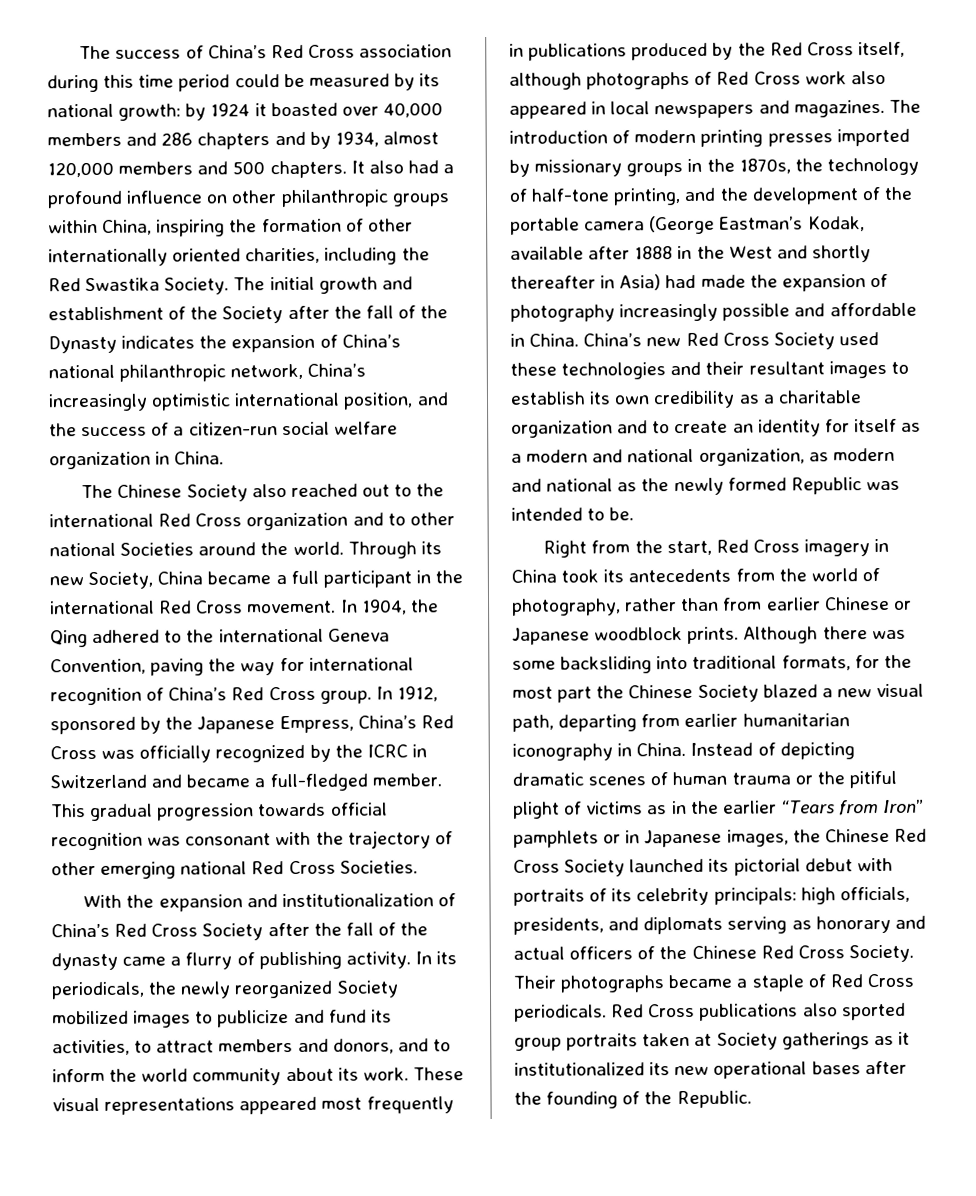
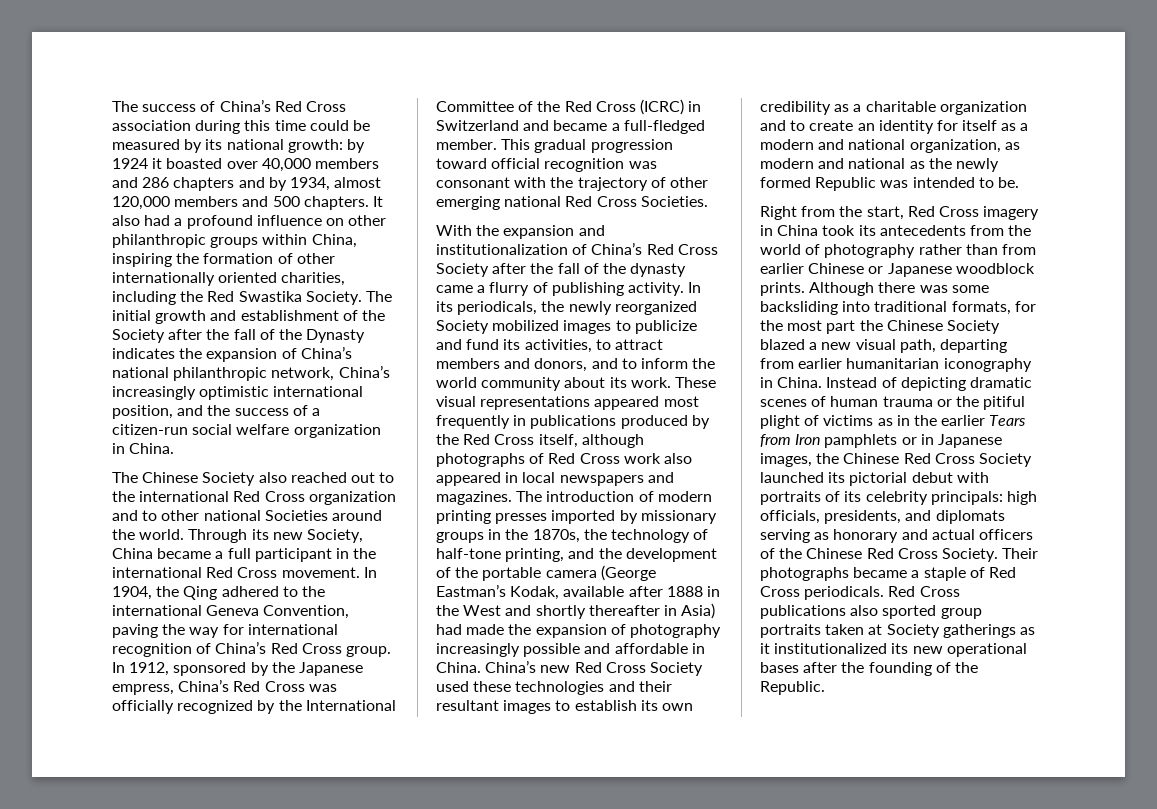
[178,74,231,92] period -> (306, 125) none
[279,715,354,734] Empress, -> [112,684,174,695] empress,
[366,744,408,758] ICRC -> [305,700,396,711] [436,99,684,115] International Committee of the Red Cross (ICRC)
[258,802,327,817] towards -> [436,158,487,169] toward
[512,598,621,616] photography, -> [824,244,916,258] photography
[780,799,925,816] “Tears from Iron” -> [989,415,1027,426] [760,434,821,447] Tears from Iron

